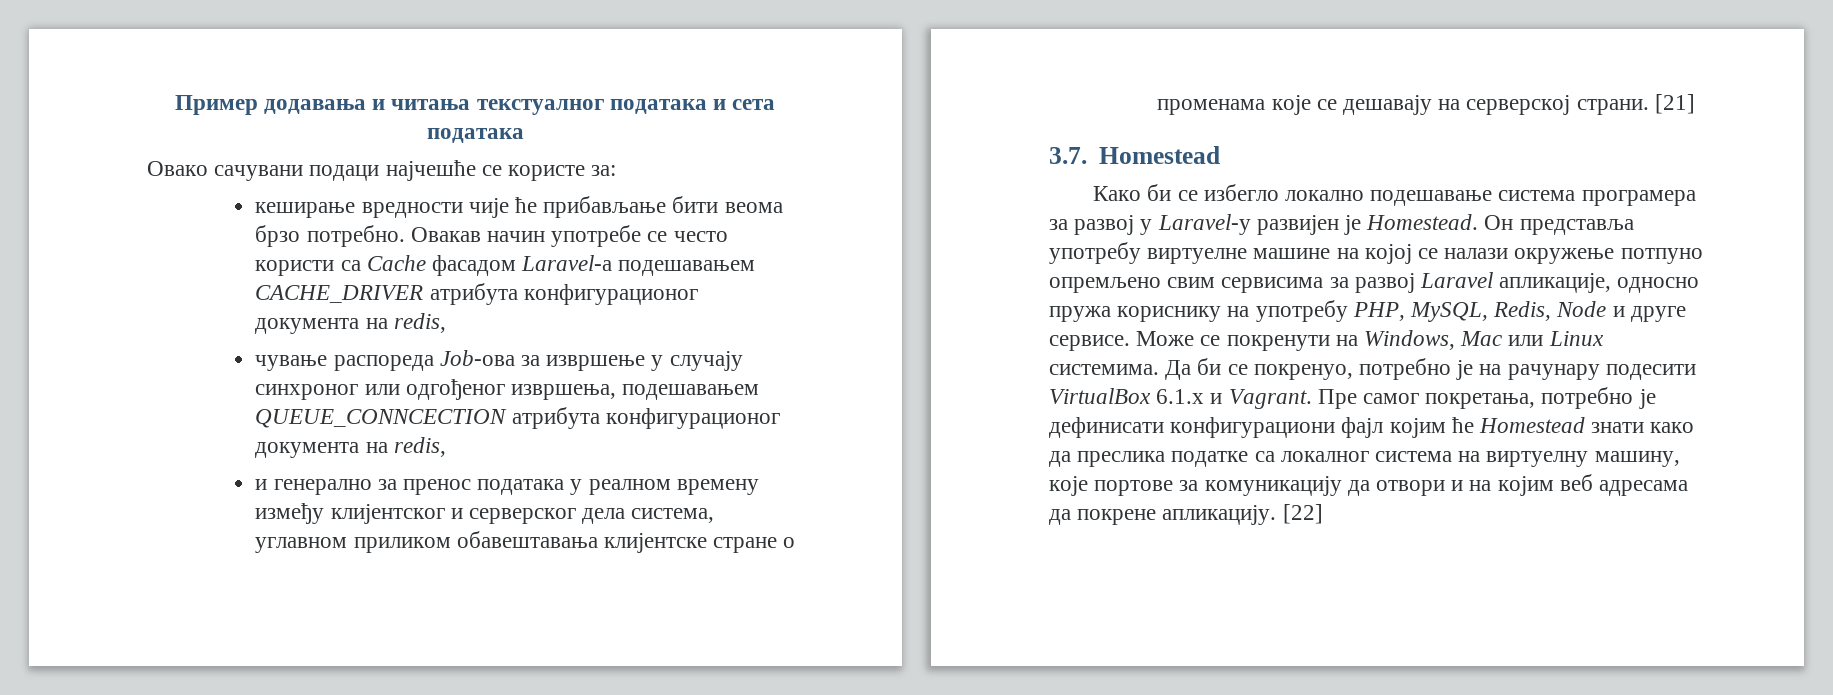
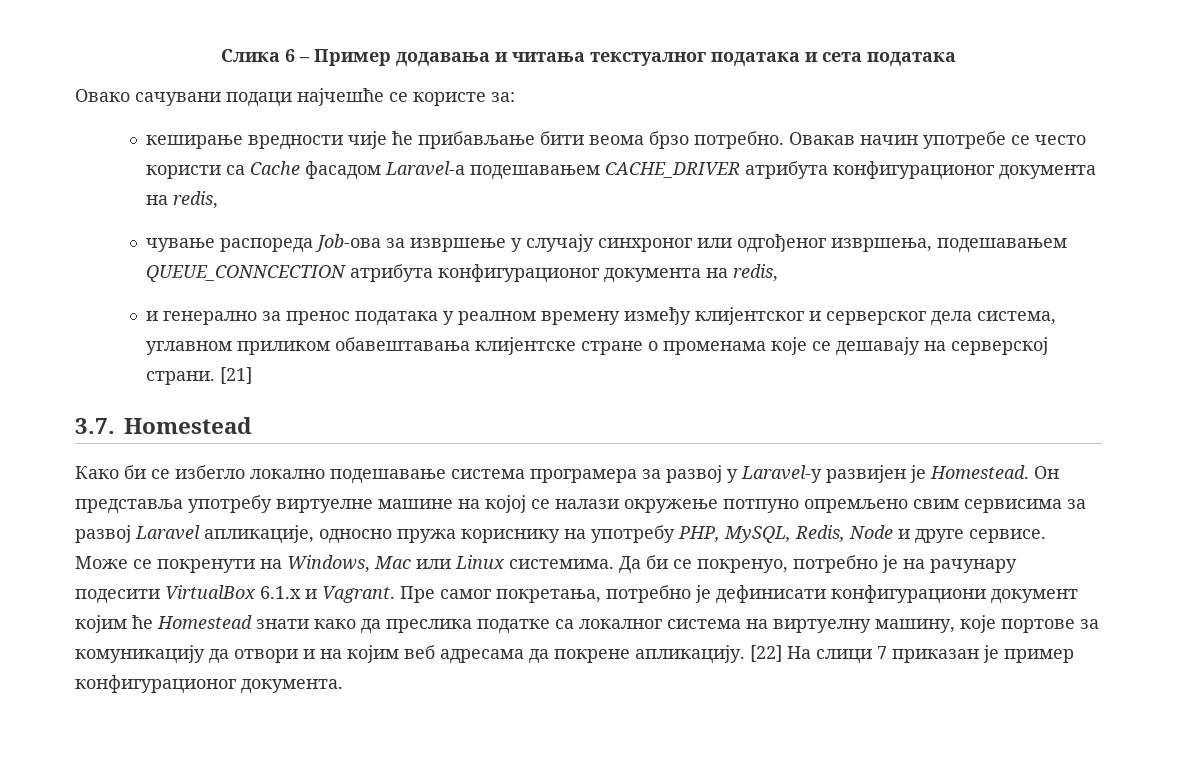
(174, 105) none -> [221,49,310,62] Слика 6 –
[1341,417,1384,438] фајл -> [991,589,1078,604] документ
(1323, 514) none -> [787,645,1074,664] [75,675,343,694] На слици 7 приказан је пример конфигурационог документа.

